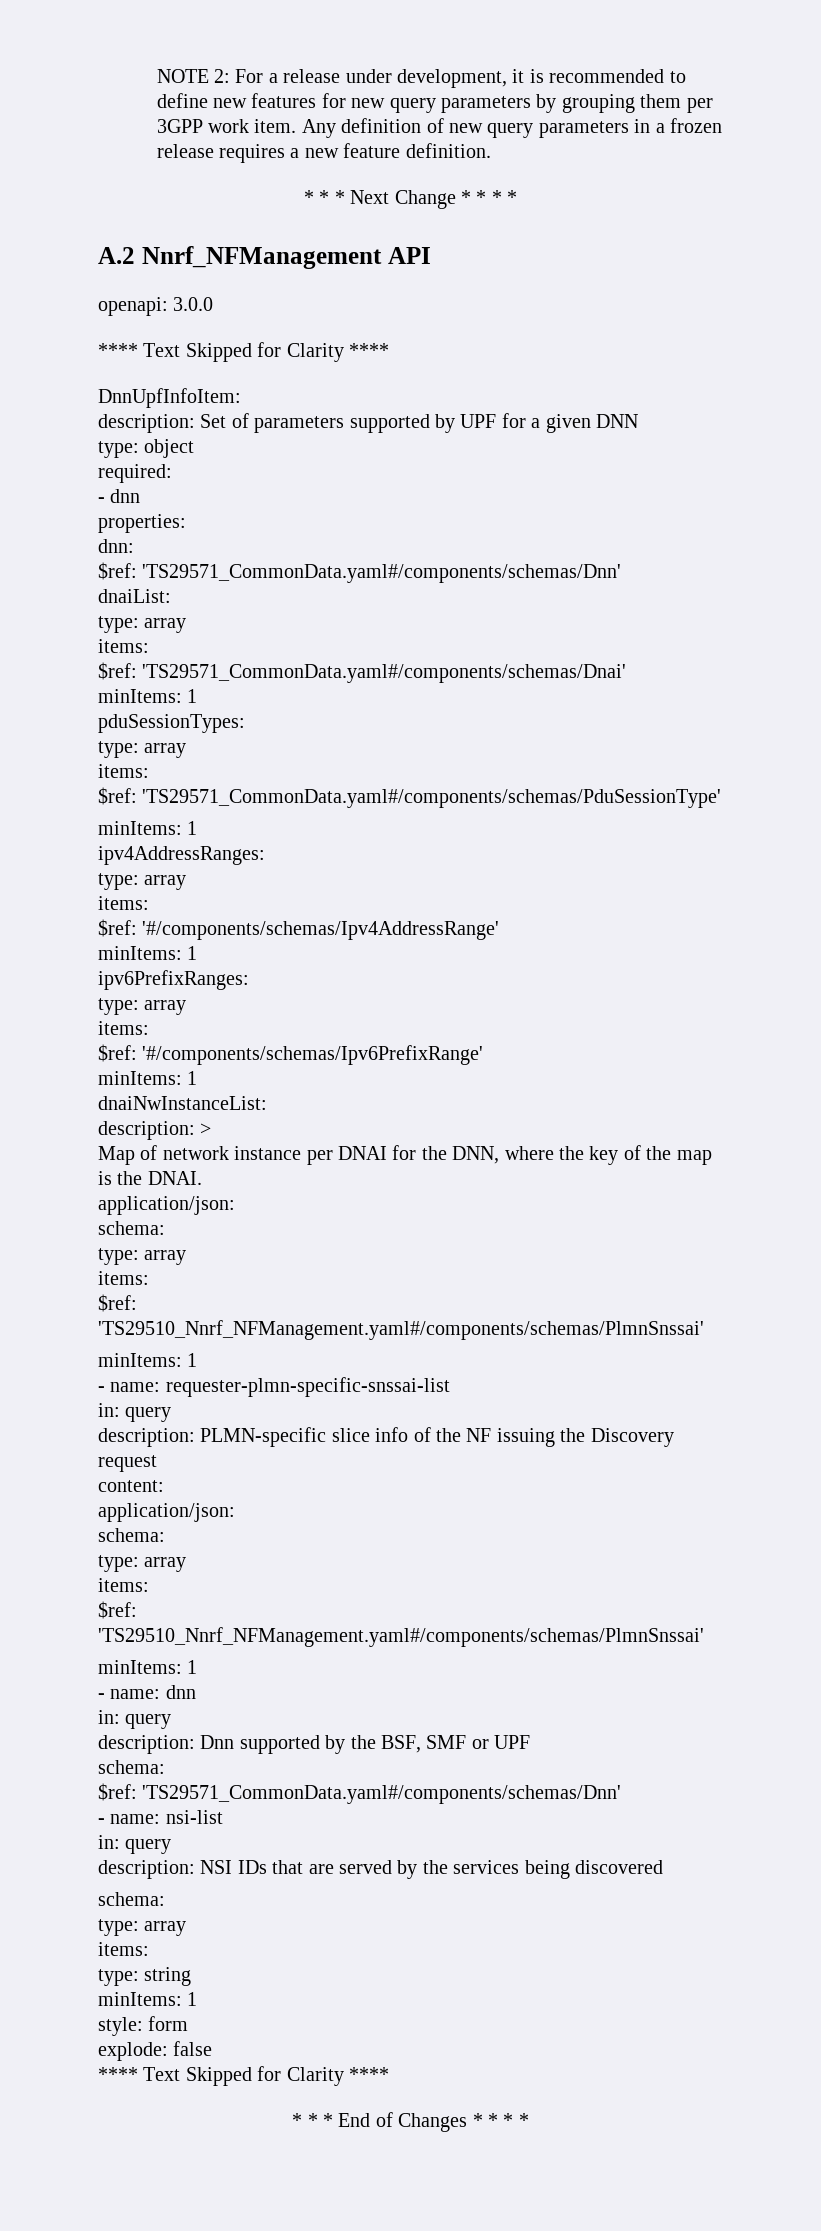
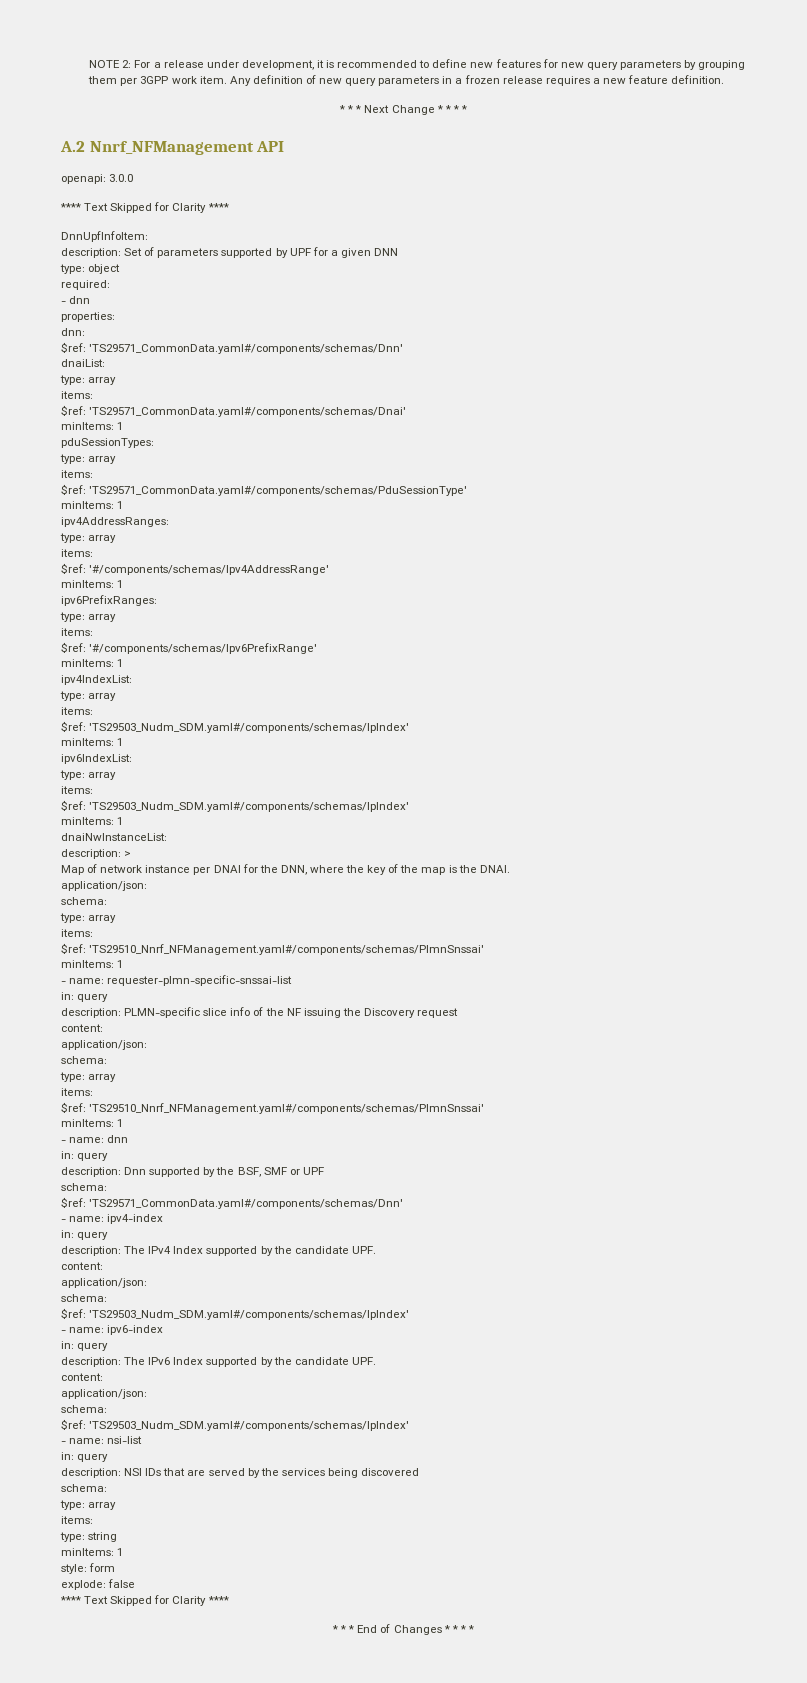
(198, 1078) none -> [61,675,132,685] [60,691,117,701] [61,707,93,715] [61,721,410,733] [61,738,124,746] [61,754,132,764] [60,770,117,780] [61,786,93,794] [61,800,410,812] [61,817,124,825] // ipv4IndexList: // type: array // items: // $ref: 'TS29503_Nudm_SDM.yaml#/components/schemas/IpIndex' // minItems: 1 // ipv6IndexList: // type: array // items: // $ref: 'TS29503_Nudm_SDM.yaml#/components/schemas/IpIndex' // minItems: 1
(622, 1794) none -> [61,1214,164,1224] [61,1230,109,1240] [61,1246,376,1256] [61,1262,103,1270] [61,1278,147,1288] [61,1294,107,1302] [61,1308,410,1320] [61,1325,164,1335] [61,1341,109,1351] [61,1357,376,1367] [61,1373,103,1381] [61,1389,147,1399] [61,1405,107,1413] [61,1419,410,1431] // - name: ipv4-index // in: query // description: The IPv4 Index supported by the candidate UPF. // content: // application/json: // schema: // $ref: 'TS29503_Nudm_SDM.yaml#/components/schemas/IpIndex' // - name: ipv6-index // in: query // description: The IPv6 Index supported by the candidate UPF. // content: // application/json: // schema: // $ref: 'TS29503_Nudm_SDM.yaml#/components/schemas/IpIndex'

